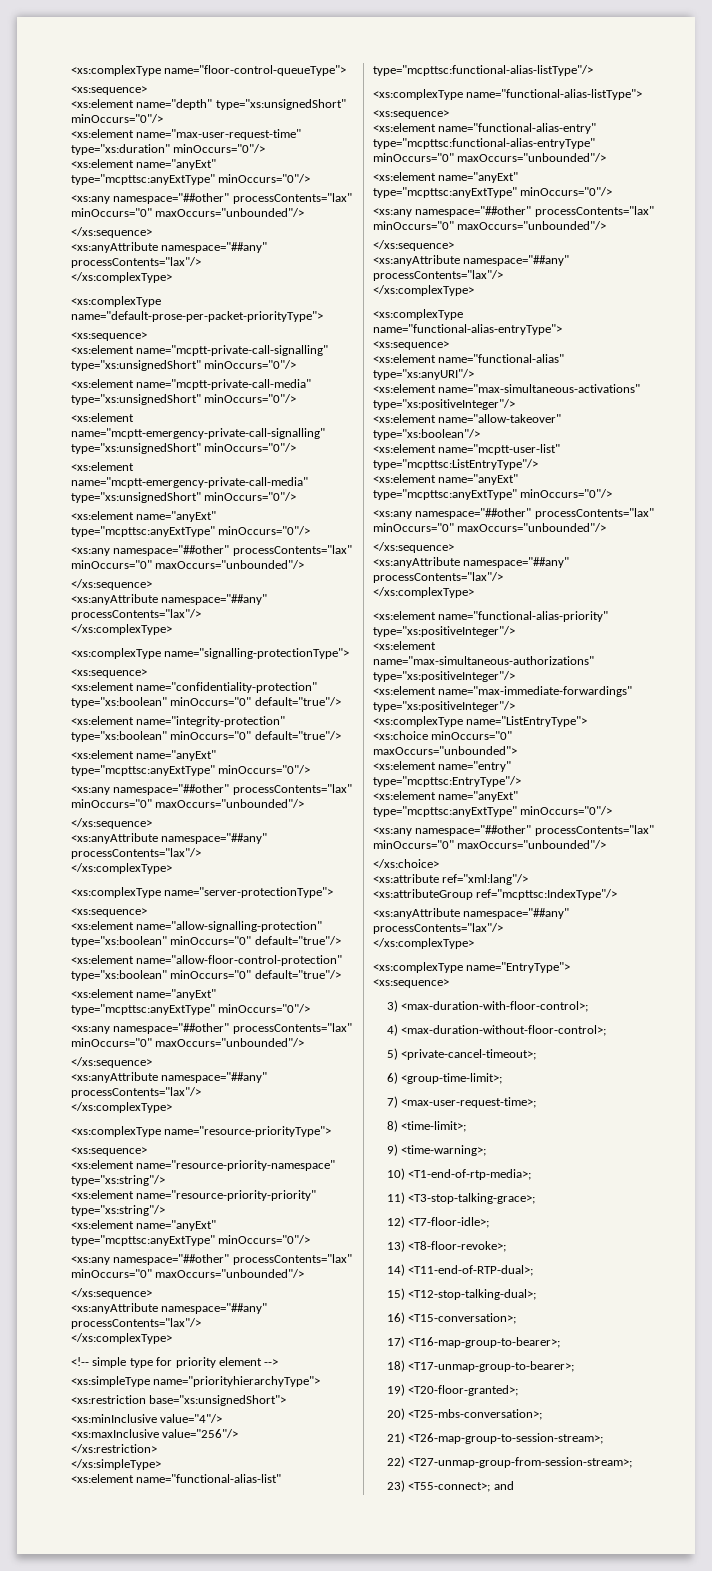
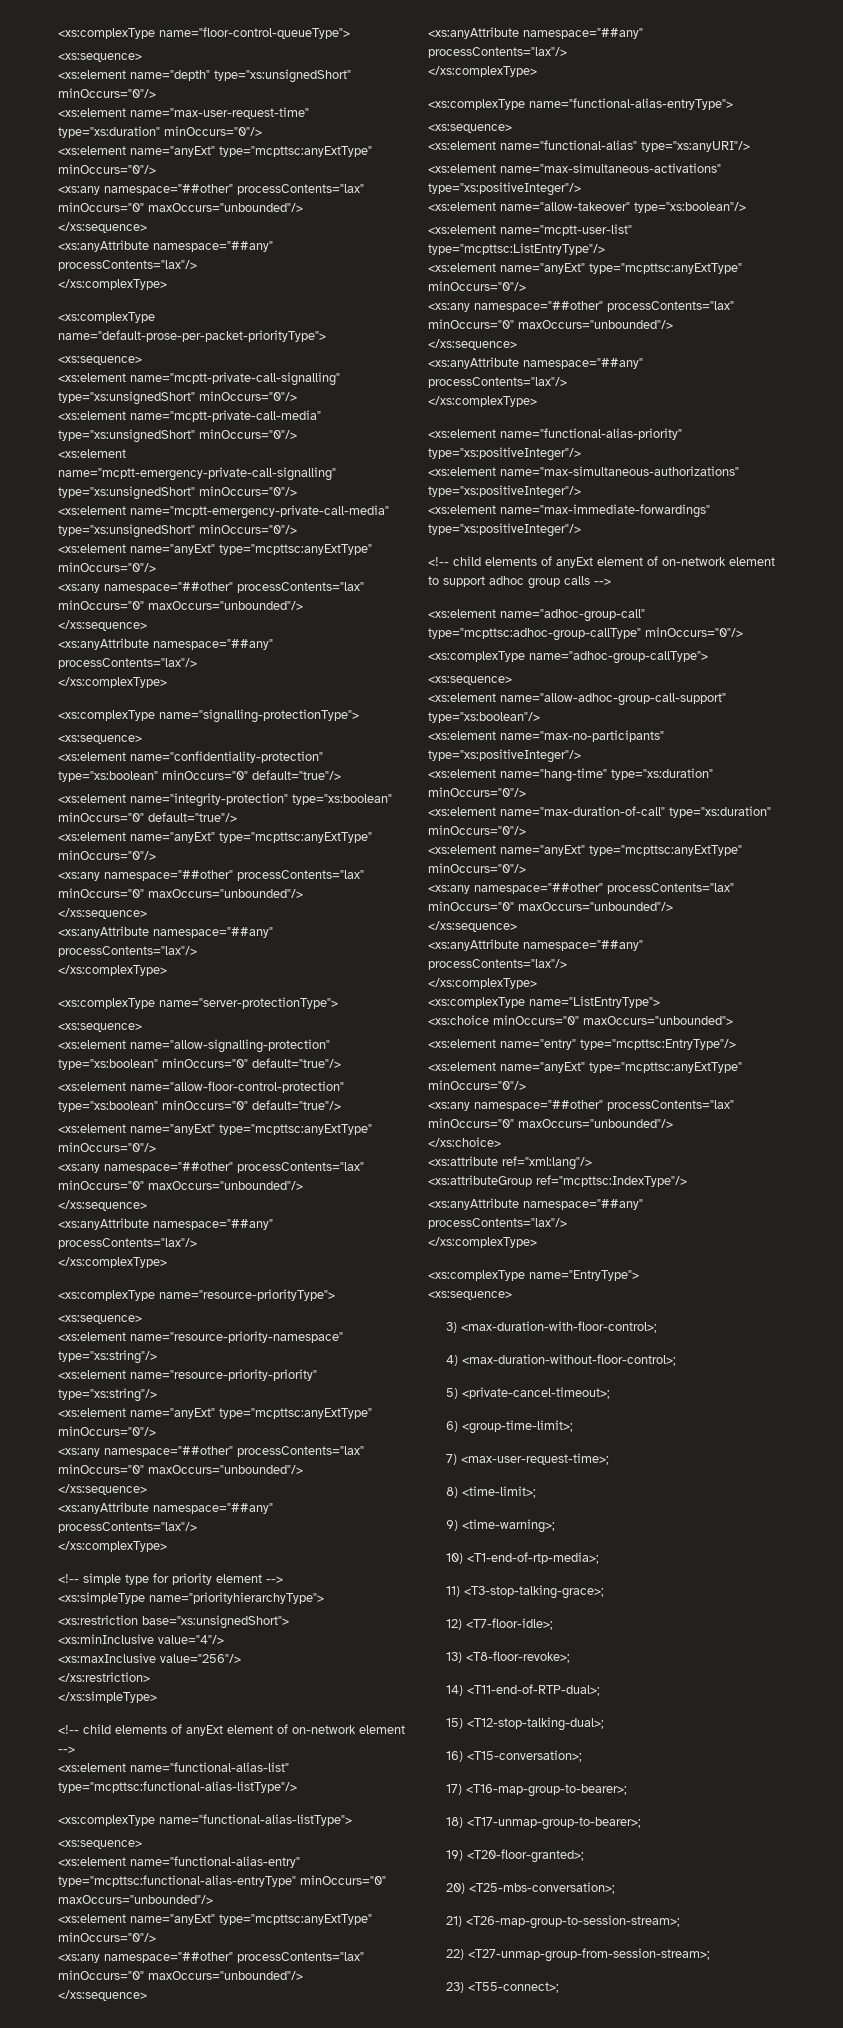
(161, 1464) none -> [58,1724,405,1736] [58,1746,75,1753] // <!-- child elements of anyExt element of on-network element -->
(515, 706) none -> [428,556,775,568] [428,576,611,589] [428,609,645,622] [428,627,743,641] [428,651,708,664] [428,676,512,685] [428,693,726,706] [428,712,540,723] [428,730,664,742] [428,749,581,763] [428,768,713,782] [428,787,526,797] [428,806,771,818] [428,825,526,835] [428,845,742,856] [428,863,526,873] [428,883,734,894] [428,901,673,911] [428,921,517,932] [428,939,643,951] [428,959,567,970] [428,978,537,989] // <!-- child elements of anyExt element of on-network element to support adhoc group calls --> // <xs:element name="adhoc-group-call" type="mcpttsc:adhoc-group-callType" minOccurs="0"/> // <xs:complexType name="adhoc-group-callType"> // <xs:sequence> // <xs:element name="allow-adhoc-group-call-support" type="xs:boolean"/> // <xs:element name="max-no-participants" type="xs:positiveInteger"/> // <xs:element name="hang-time" type="xs:duration" minOccurs="0"/> // <xs:element name="max-duration-of-call" type="xs:duration" minOccurs="0"/> // <xs:element name="anyExt" type="mcpttsc:anyExtType" minOccurs="0"/> // <xs:any namespace="##other" processContents="lax" minOccurs="0" maxOccurs="unbounded"/> // </xs:sequence> // <xs:anyAttribute namespace="##any" processContents="lax"/> // </xs:complexType>
[493,1481,514,1490] and -> (559, 1987) none

